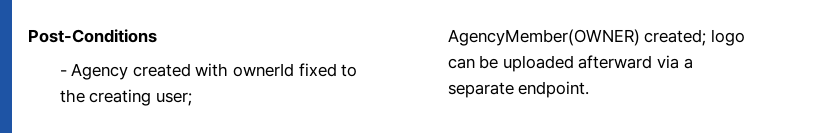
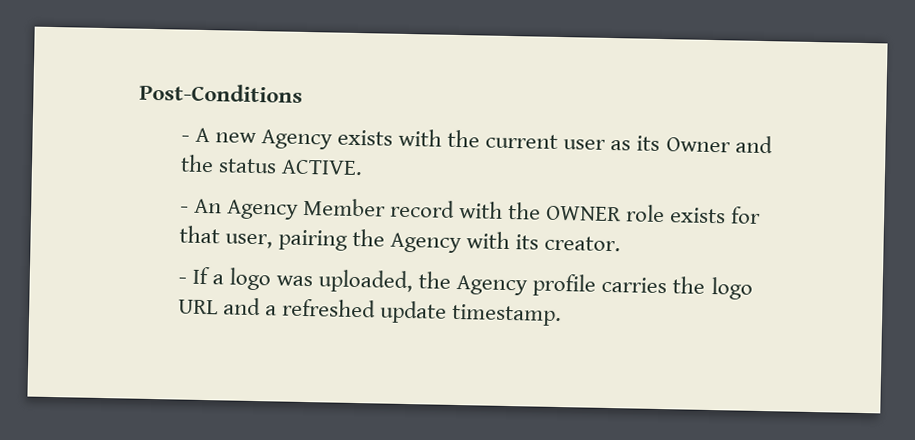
[71,63,358,80] [59,89,192,106] [447,29,745,46] [447,55,693,72] [447,81,590,98] Agency created with ownerId fixed to the creating user; AgencyMember(OWNER) created; logo can be uploaded afterward via a separate endpoint. -> [194,127,773,154] [179,154,363,176] [179,197,762,224] [178,225,622,254] [177,266,753,300] [177,297,563,327] A new Agency exists with the current user as its Owner and the status ACTIVE. // - An Agency Member record with the OWNER role exists for that user, pairing the Agency with its creator. // - If a logo was uploaded, the Agency profile carries the logo URL and a refreshed update timestamp.

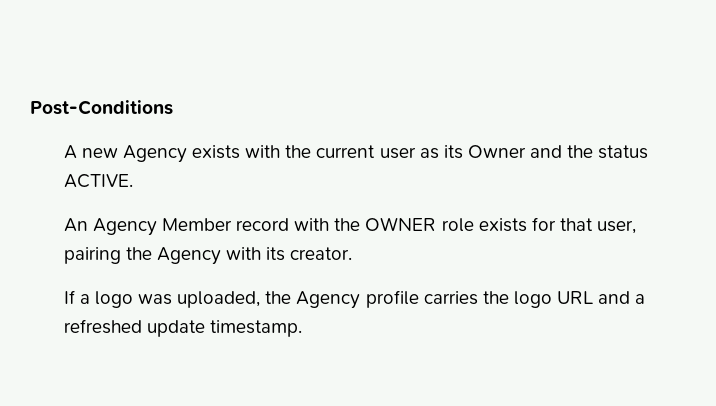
[180,135,190,142] - -> (173, 107) none
[179,206,189,213] - -> (133, 181) none
[177,277,187,284] - -> (353, 253) none

